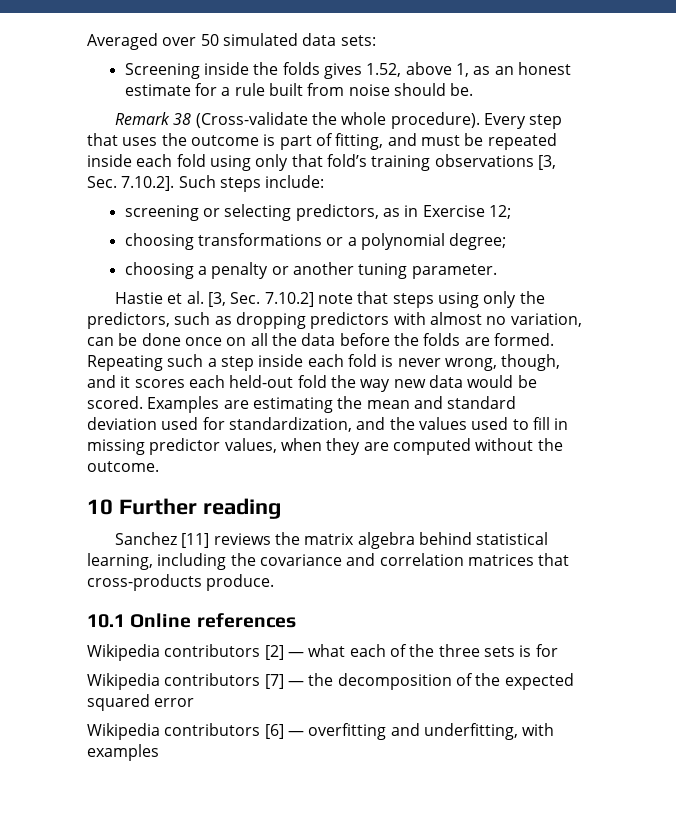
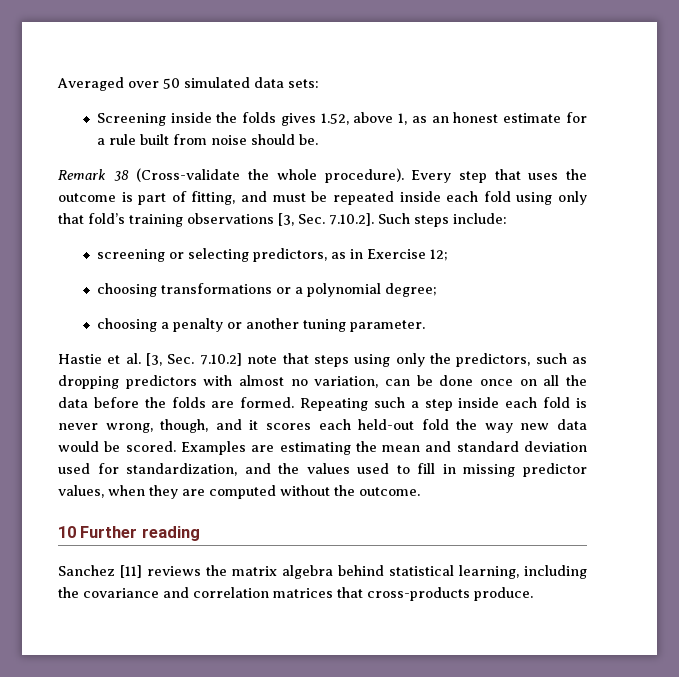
[87,613,296,628] [87,644,558,661] [87,673,574,690] [87,694,195,711] [87,723,555,740] [87,744,159,761] // 10.1 Online references // Wikipedia contributors [2] — what each of the three sets is for // Wikipedia contributors [7] — the decomposition of the expected squared error // Wikipedia contributors [6] — overfitting and underfitting, with examples -> (533, 594) none

